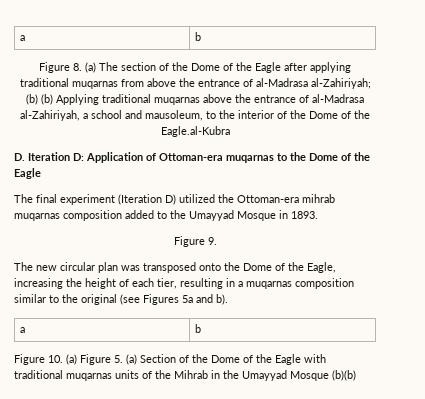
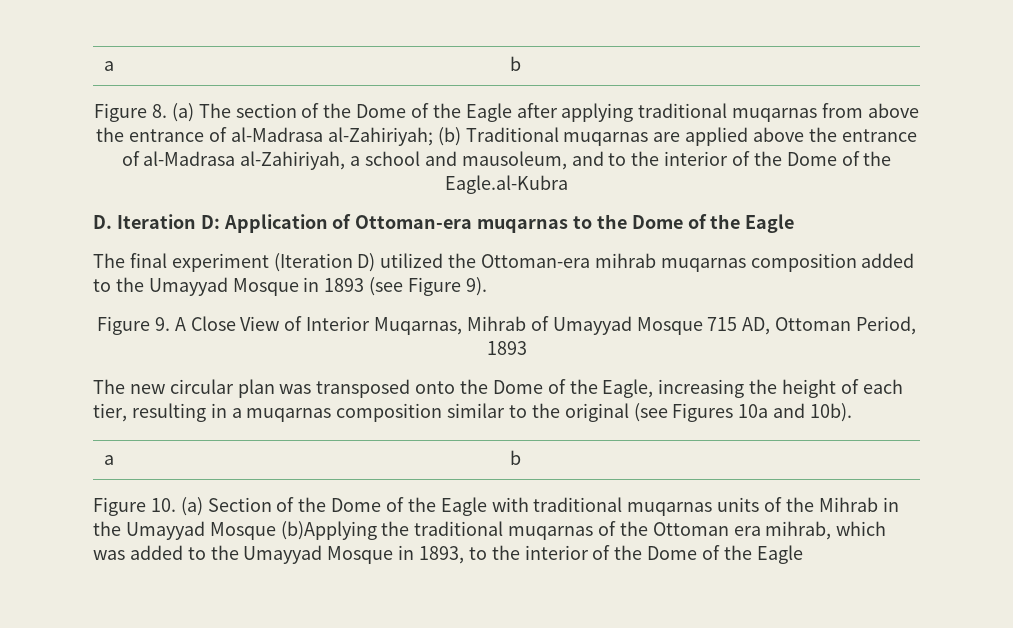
[41,94,200,105] (b) Applying traditional muqarnas -> [465,127,749,146] Traditional muqarnas are applied
(203, 115) none -> [571,151,604,166] and
[291,211,318,219] [173,236,217,247] 1893. // Figure 9. -> [324,277,487,296] [97,316,916,335] [486,341,527,355] 1893 (see Figure 9). // Figure 9. A Close View of Interior Muqarnas, Mihrab of Umayyad Mosque 715 AD, Ottoman Period, 1893
[182,294,228,305] 5a and b). -> [738,403,853,422] 10a and 10b).
[80,354,137,365] Figure 5. (a) -> (203, 506) none
[332,370,356,381] (b)(b) -> [280,521,887,540] [93,545,803,564] (b)Applying the traditional muqarnas of the Ottoman era mihrab, which was added to the Umayyad Mosque in 1893, to the interior of the Dome of the Eagle

